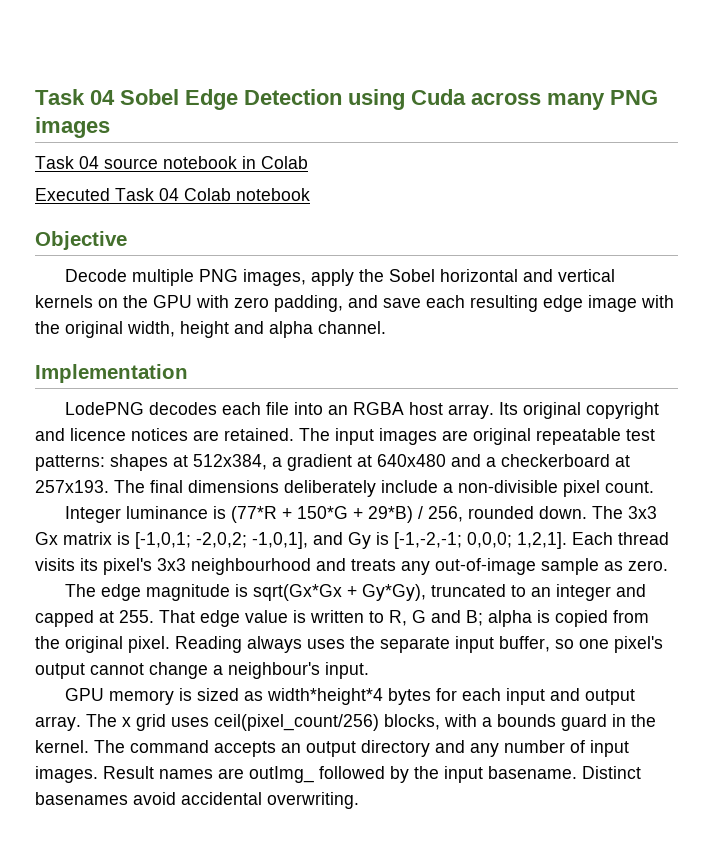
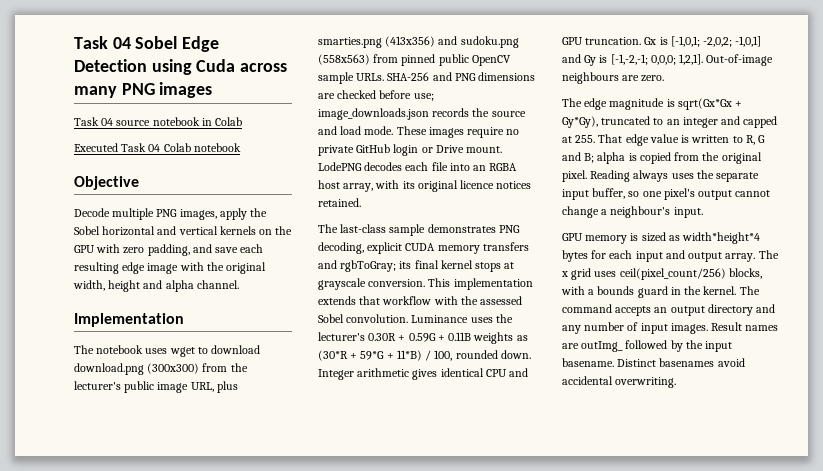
(188, 373) none -> [74,345,261,357] [74,363,248,375] [74,381,238,393] [318,36,519,48] [318,54,511,66] [318,72,536,84] [318,90,434,101] [318,108,526,120] [318,126,520,138] [318,144,503,156] The notebook uses wget to download download.png (300x300) from the lecturer's public image URL, plus smarties.png (413x356) and sudoku.png (558x563) from pinned public OpenCV sample URLs. SHA-256 and PNG dimensions are checked before use; image_downloads.json records the source and load mode. These images require no private GitHub login or Drive mount.
[448,402,660,419] [35,428,65,441] array. Its original copyright and -> [343,180,458,192] array, with its original
[193,430,219,441] are -> (532, 185) none
[299,428,655,445] [35,454,630,471] [35,480,654,497] [65,506,658,523] [35,532,112,545] The input images are original repeatable test patterns: shapes at 512x384, a gradient at 640x480 and a checkerboard at 257x193. The final dimensions deliberately include a non-divisible pixel count. // Integer luminance is (77*R + 150*G + 29*B) / 256, rounded down. The 3x3 Gx matrix -> [318,224,520,236] [318,242,529,254] [318,260,515,272] [318,278,533,290] [318,296,523,305] [318,314,513,323] [318,332,528,344] [318,350,531,361] [318,368,529,380] [562,37,657,45] // The last-class sample demonstrates PNG decoding, explicit CUDA memory transfers and rgbToGray; its final kernel stops at grayscale conversion. This implementation extends that workflow with the assessed Sobel convolution. Luminance uses the lecturer's 0.30R + 0.59G + 0.11B weights as (30*R + 59*G + 11*B) / 100, rounded down. Integer arithmetic gives identical CPU and GPU truncation. Gx
[252,532,308,549] -1,0,1], -> [735,36,762,47] -1,0,1]
[572,532,669,545] [35,558,623,575] Each thread visits its pixel's 3x3 neighbourhood and treats any out-of-image sample as -> [706,54,774,66] [562,72,640,84] Out-of-image neighbours are

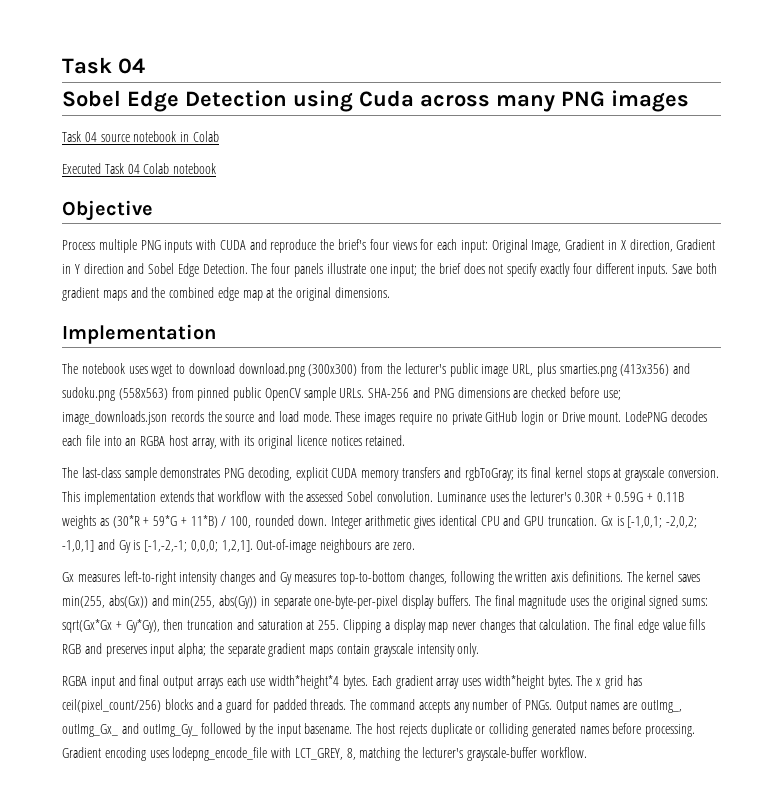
[74,36,131,49] Task 04 -> [62,57,145,74] Task 04 //
[74,208,110,217] Decode -> [62,240,95,250] Process
[179,208,268,220] [74,226,293,236] [74,244,264,256] [74,262,267,274] [73,280,239,292] images, apply the Sobel horizontal and vertical kernels on the GPU with zero padding, and save each resulting edge image with the original width, height and alpha channel. -> [164,239,716,253] [62,263,717,277] [62,287,390,301] inputs with CUDA and reproduce the brief's four views for each input: Original Image, Gradient in X direction, Gradient in Y direction and Sobel Edge Detection. The four panels illustrate one input; the brief does not specify exactly four different inputs. Save both gradient maps and the combined edge map at the original dimensions.
[562,98,743,110] [562,116,778,128] [562,134,766,146] [562,152,762,164] [562,170,760,182] [562,188,771,200] [562,206,703,218] [562,232,761,244] [562,250,779,262] [561,268,762,280] [561,286,760,298] [562,304,776,316] [562,322,779,334] [562,341,624,352] The edge magnitude is sqrt(Gx*Gx + Gy*Gy), truncated to an integer and capped at 255. That edge value is written to R, G and B; alpha is copied from the original pixel. Reading always uses the separate input buffer, so one pixel's output cannot change a neighbour's input. // GPU memory is sized as width*height*4 bytes for each input and output array. The x grid uses ceil(pixel_count/256) blocks, with a bounds guard in the kernel. The command accepts an output directory and any number of input images. Result names are outImg_ -> [62,571,701,585] [62,595,709,609] [62,619,706,633] [62,643,480,657] [62,675,642,689] [62,699,683,713] [62,723,198,737] Gx measures left-to-right intensity changes and Gy measures top-to-bottom changes, following the written axis definitions. The kernel saves min(255, abs(Gx)) and min(255, abs(Gy)) in separate one-byte-per-pixel display buffers. The final magnitude uses the original signed sums: sqrt(Gx*Gx + Gy*Gy), then truncation and saturation at 255. Clipping a display map never changes that calculation. The final edge value fills RGB and preserves input alpha; the separate gradient maps contain grayscale intensity only. // RGBA input and final output arrays each use width*height*4 bytes. Each gradient array uses width*height bytes. The x grid has ceil(pixel_count/256) blocks and a guard for padded threads. The command accepts any number of PNGs. Output names are outImg_, outImg_Gx_ and outImg_Gy_
[617,358,745,367] [562,376,677,388] Distinct basenames avoid accidental overwriting. -> [356,723,696,737] [62,747,587,761] The host rejects duplicate or colliding generated names before processing. Gradient encoding uses lodepng_encode_file with LCT_GREY, 8, matching the lecturer's grayscale-buffer workflow.

